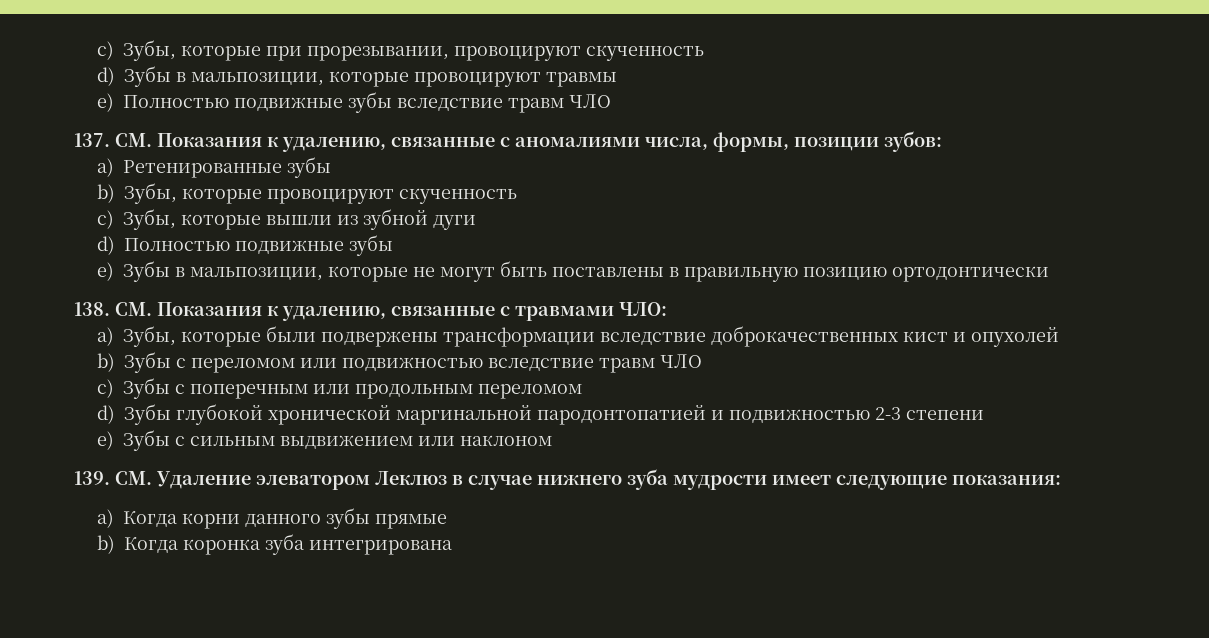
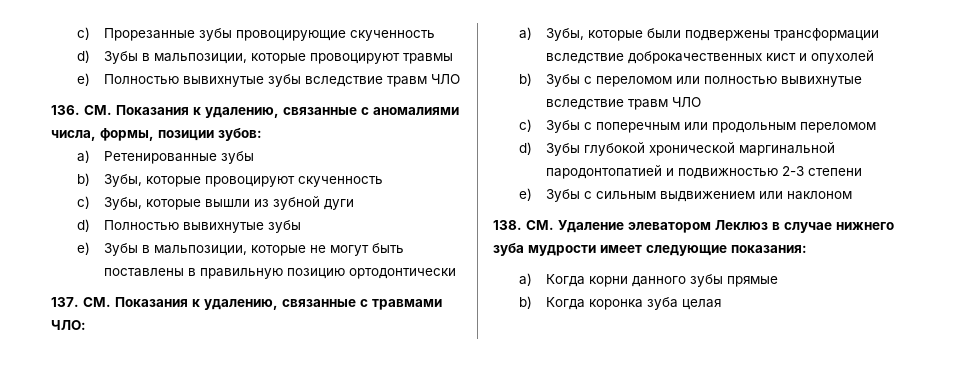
[96,40,581,61] c) Зубы, которые при прорезывании, провоцируют -> [77,27,346,41] c) Прорезанные зубы провоцирующие
[233,97,343,111] подвижные -> [182,76,264,87] вывихнутые
[74,133,110,147] 137. -> [51,105,80,115] 136.
[234,240,344,254] подвижные -> [182,222,264,233] вывихнутые
[74,302,110,316] 138. -> [51,297,79,307] 137.
[341,357,483,371] подвижностью -> [703,76,862,87] полностью вывихнутые
[74,471,110,485] 139. -> [493,220,522,230] 138.
[308,540,452,555] интегрирована -> [681,299,721,310] целая

